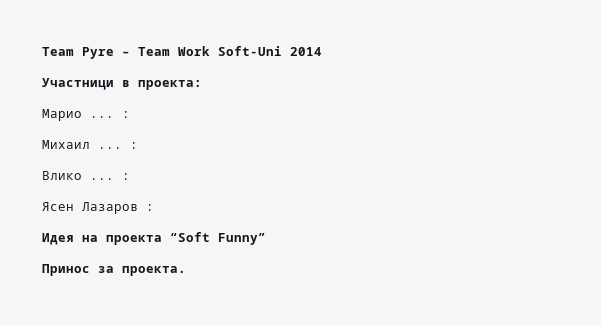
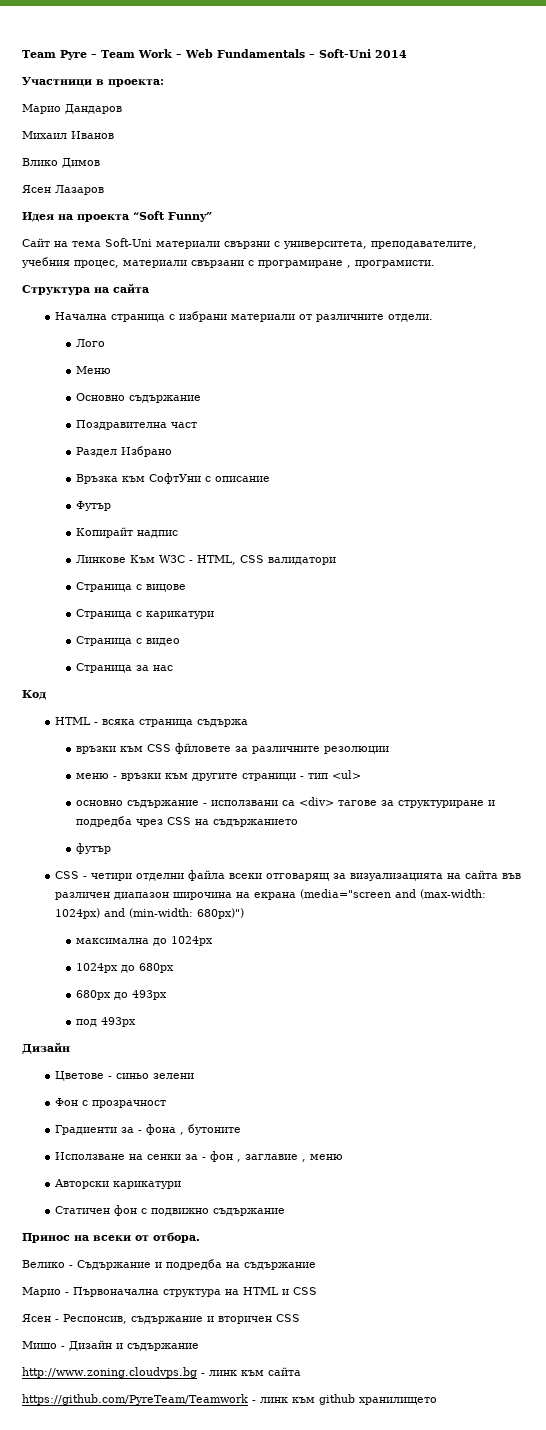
(210, 51) none -> [175,49,315,58] – Web Fundamentals –
[90,111,130,118] ... : -> [65,104,122,114] Дандаров
[98,142,138,149] ... : -> [71,131,114,139] Иванов
[90,173,130,180] ... : -> [62,158,100,168] Димов
[146,204,154,211] : -> (104, 190) none
[42,264,186,276] Принос за проекта. -> [22,238,477,249] [22,257,435,268] [22,283,149,295] [54,311,433,322] [75,339,105,347] [75,366,111,374] [75,393,201,403] [75,420,197,430] [75,446,172,457] [75,473,270,484] [75,501,111,511] [75,527,178,538] [75,555,336,565] [75,582,186,592] [75,609,214,619] [75,636,180,646] [75,663,173,673] [22,690,46,700] [54,717,248,727] [75,743,389,754] [75,770,361,781] [75,797,495,808] [75,816,298,827] [75,843,111,854] [54,870,521,881] [54,889,486,900] [54,908,244,919] [75,936,213,946] [75,963,174,973] [75,990,167,1000] [75,1017,136,1027] [22,1042,70,1054] [54,1071,194,1081] [54,1098,166,1108] [54,1124,241,1135] [54,1151,343,1162] [54,1179,181,1189] [54,1205,285,1216] [22,1232,200,1243] [22,1259,316,1270] [22,1287,317,1297] [22,1314,300,1324] [22,1340,199,1351] [22,1367,301,1378] [22,1394,437,1405] Сайт на тема Soft-Uni материали свързни с университета, преподавателите, учебния процес, материали свързани с програмиране , програмисти. // Структура на сайта // Начална страница с избрани материали от различните отдели. // Лого // Меню // Основно съдържание // Поздравителна част // Раздел Избрано // Връзка към СофтУни с описание // Футър // Копирайт надпис // Линкове Към W3C - HTML, CSS валидатори // Страница с вицове // Страница с карикатури // Страница с видео // Страница за нас // Код // HTML - всяка страница съдържа // връзки към CSS фйловете за различните резолюции // меню - връзки към другите страници - тип <ul> // основно съдържание - исползвани са <div> тагове за структуриране и подредба чрез CSS на съдържанието // футър // CSS - четири отделни файла всеки отговарящ за визуализацията на сайта във различен диапазон широчина на екрана (media="screen and (max-width: 1024px) and (min-width: 680px)") // максимална до 1024px // 1024px до 680px // 680px до 493px // под 493px // Дизайн // Цветове - синьо зелени // Фон с прозрачност // Градиенти за - фона , бутоните // Исползване на сенки за - фон , заглавие , меню // Авторски карикатури // Статичен фон с подвижно съдържание // Принос на всеки от отбора. // Велико - Съдържание и подредба на съдържание // Марио - Първоначална структура на HTML и CSS // Ясен - Респонсив, съдържание и вторичен CSS // Мишо - Дизайн и съдържание // http://www.zoning.cloudvps.bg - линк към сайта // https://github.com/PyreTeam/Teamwork - линк към github хранилището

